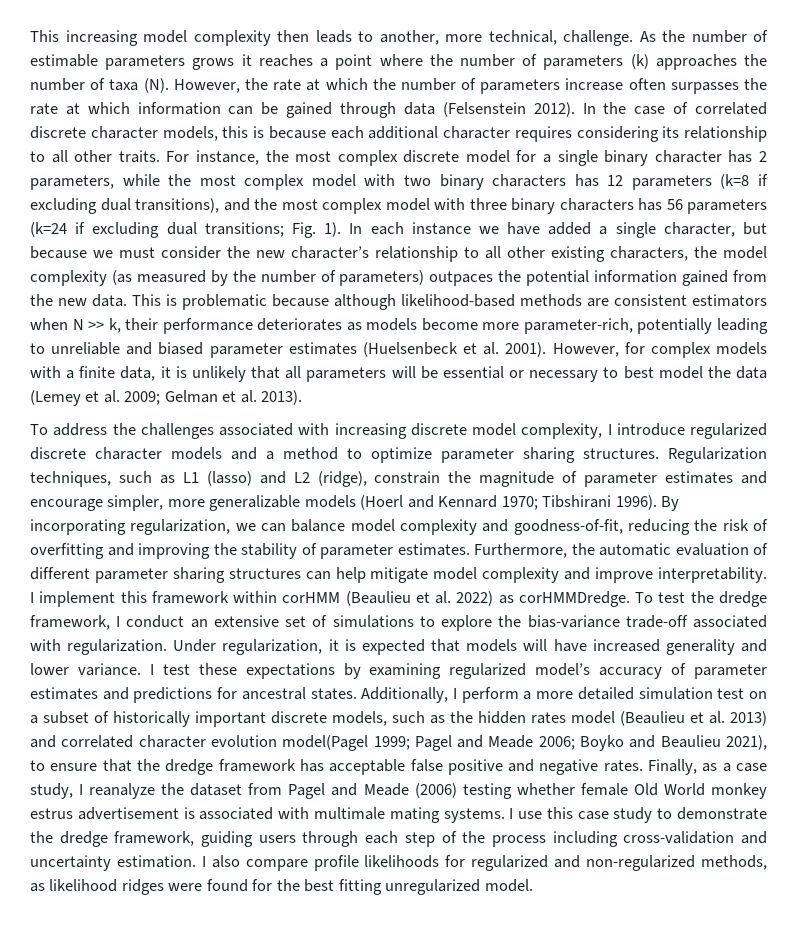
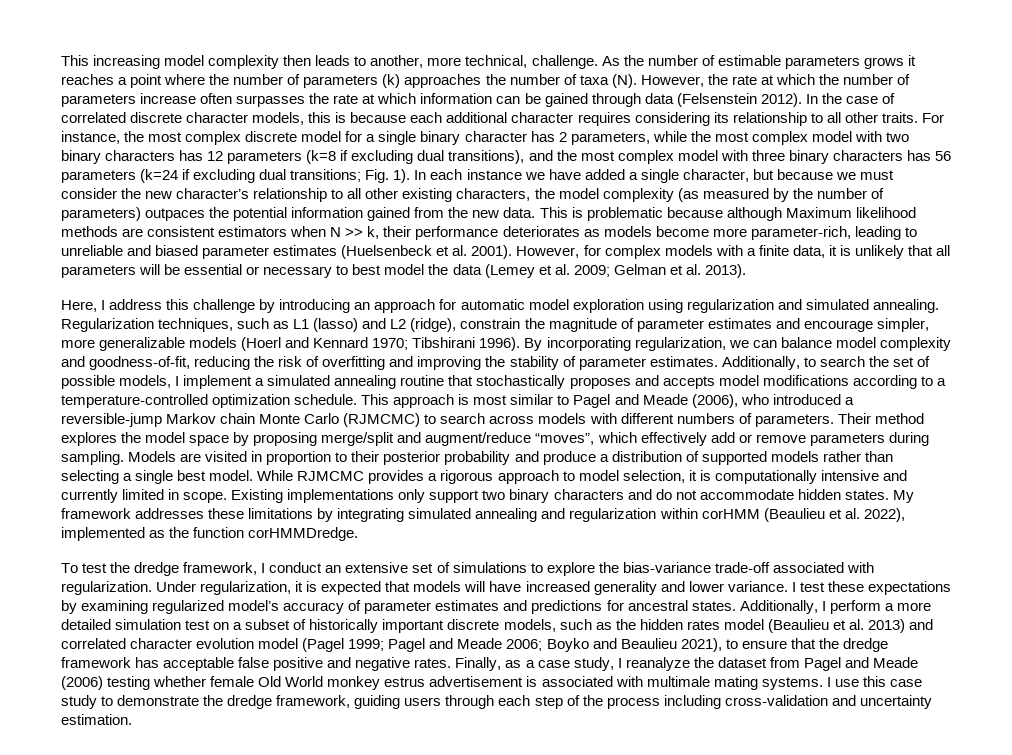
[401,294,515,307] likelihood-based -> [785,207,916,218] Maximum likelihood
[637,318,713,334] potentially -> (851, 233) none
[30,423,767,439] [30,447,659,463] To address the challenges associated with increasing discrete model complexity, I introduce regularized discrete character models and a method to optimize parameter sharing structures. -> [61,299,939,313] Here, I address this challenge by introducing an approach for automatic model exploration using regularization and simulated annealing.
[474,543,768,558] [30,567,768,583] [30,591,229,607] Furthermore, the automatic evaluation of different parameter sharing structures can help mitigate model complexity and improve interpretability. I implement this framework -> [721,356,930,370] [61,375,946,389] [61,394,854,408] [61,413,924,427] [61,432,929,446] [61,451,893,465] [61,470,907,484] [61,489,914,503] [61,508,657,522] Additionally, to search the set of possible models, I implement a simulated annealing routine that stochastically proposes and accepts model modifications according to a temperature-controlled optimization schedule. This approach is most similar to Pagel and Meade (2006), who introduced a reversible-jump Markov chain Monte Carlo (RJMCMC) to search across models with different numbers of parameters. Their method explores the model space by proposing merge/split and augment/reduce “moves”, which effectively add or remove parameters during sampling. Models are visited in proportion to their posterior probability and produce a distribution of supported models rather than selecting a single best model. While RJMCMC provides a rigorous approach to model selection, it is computationally intensive and currently limited in scope. Existing implementations only support two binary characters and do not accommodate hidden states. My framework addresses these limitations by integrating simulated annealing and regularization
[456,591,514,606] 2022) as -> [863,508,905,522] [61,527,245,541] 2022), implemented as the function
(630, 599) none -> (359, 534) //
[282,735,369,751] model(Pagel -> [258,638,345,652] model (Pagel
[201,855,767,871] [30,879,533,895] I also compare profile likelihoods for regularized and non-regularized methods, as likelihood ridges were found for the best fitting unregularized model. -> (132, 719) none

